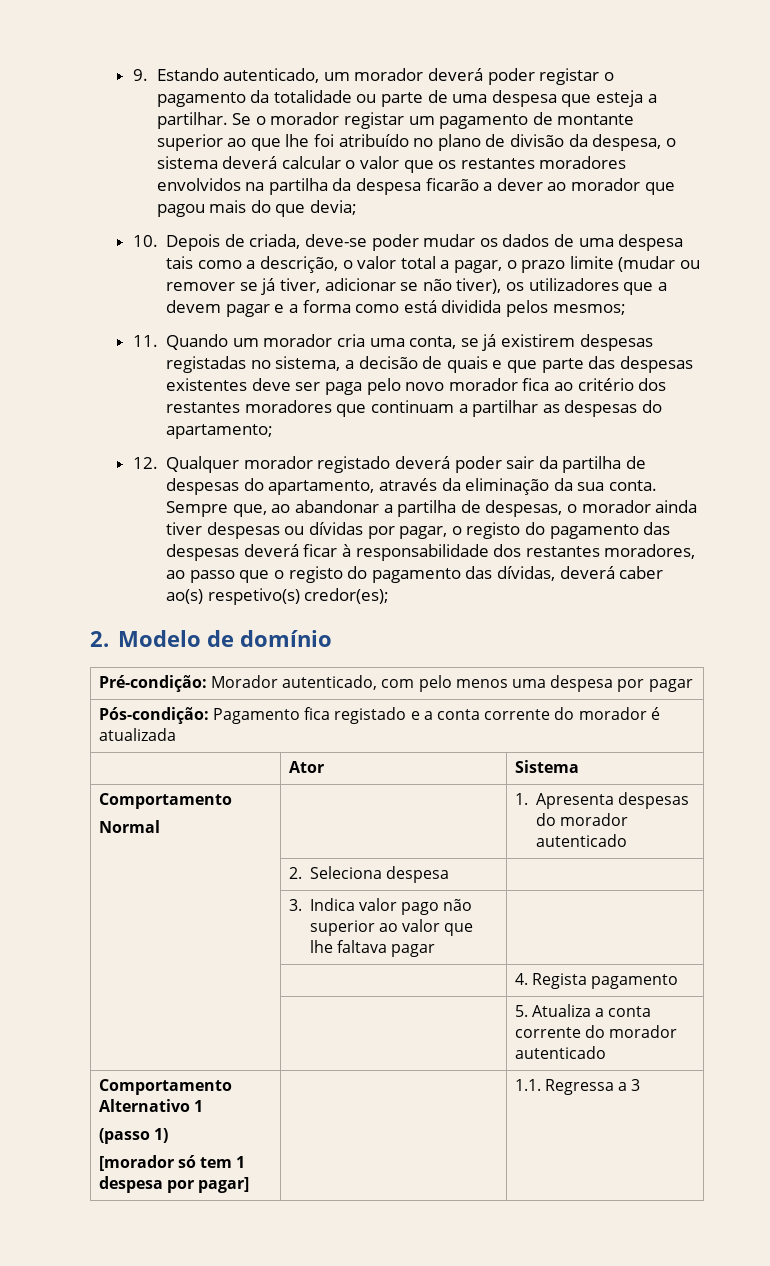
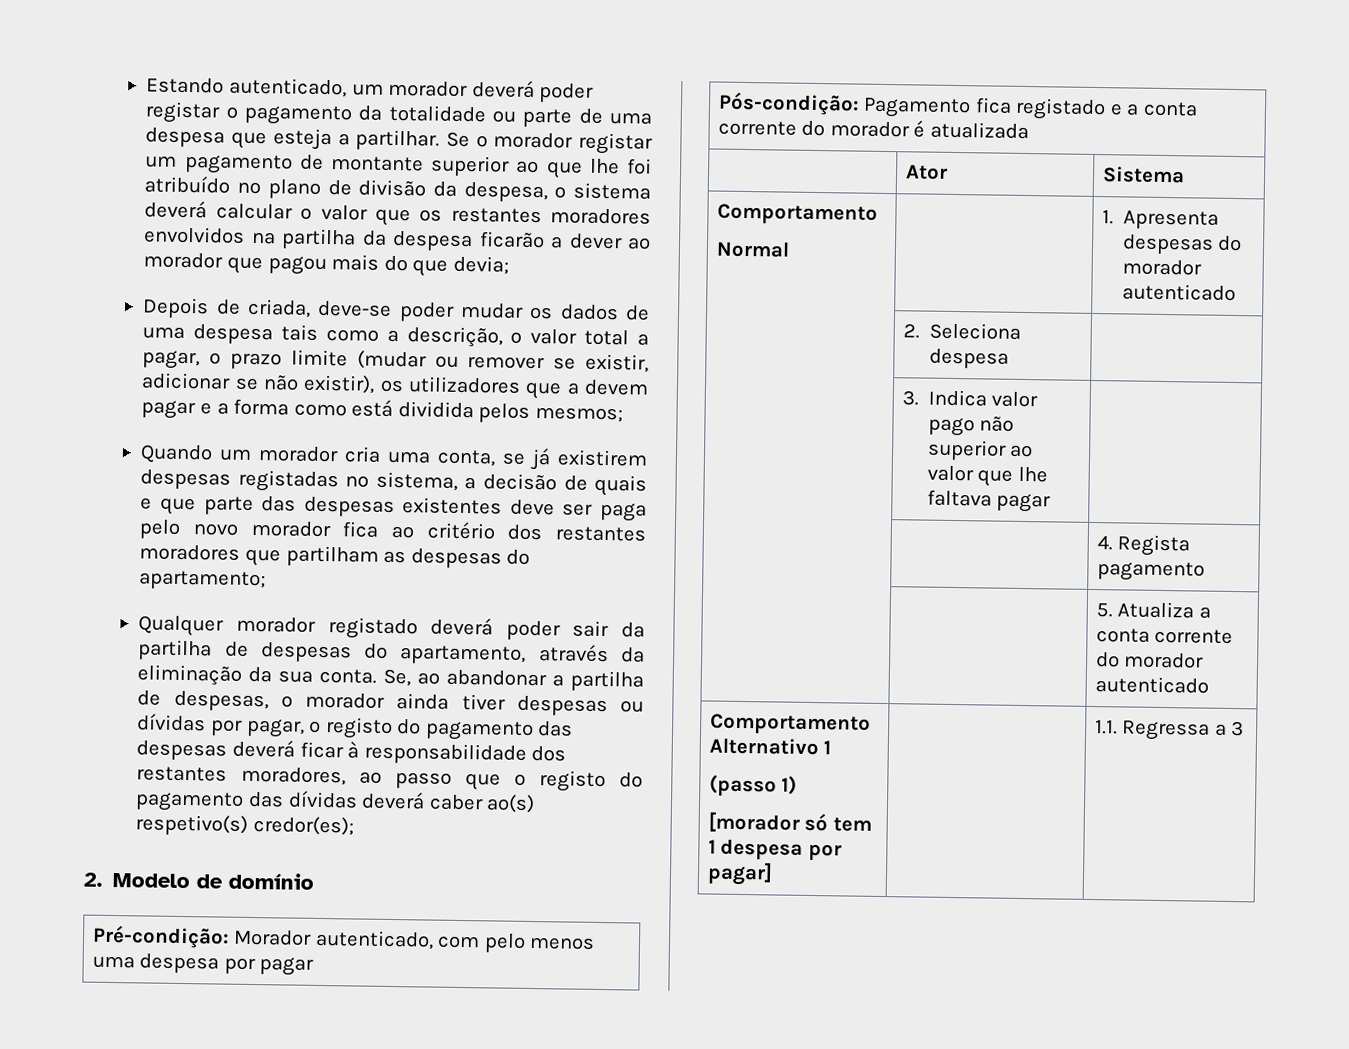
[132,69,148,81] 9. -> (146, 85) none
[132,235,158,247] 10. -> (509, 265) none
[261,278,320,295] já tiver, -> [585,353,649,373] existir,
[456,278,502,294] tiver), -> [303,374,376,394] existir),
[132,335,158,347] 11. -> (623, 414) none
[370,400,539,417] continuam a partilhar -> [285,545,379,567] partilham
[132,457,158,469] 12. -> (267, 580) none
[166,501,267,517] Sempre que, -> [383,668,412,687] Se,
[496,566,555,581] dívidas, -> [287,790,358,809] dívidas

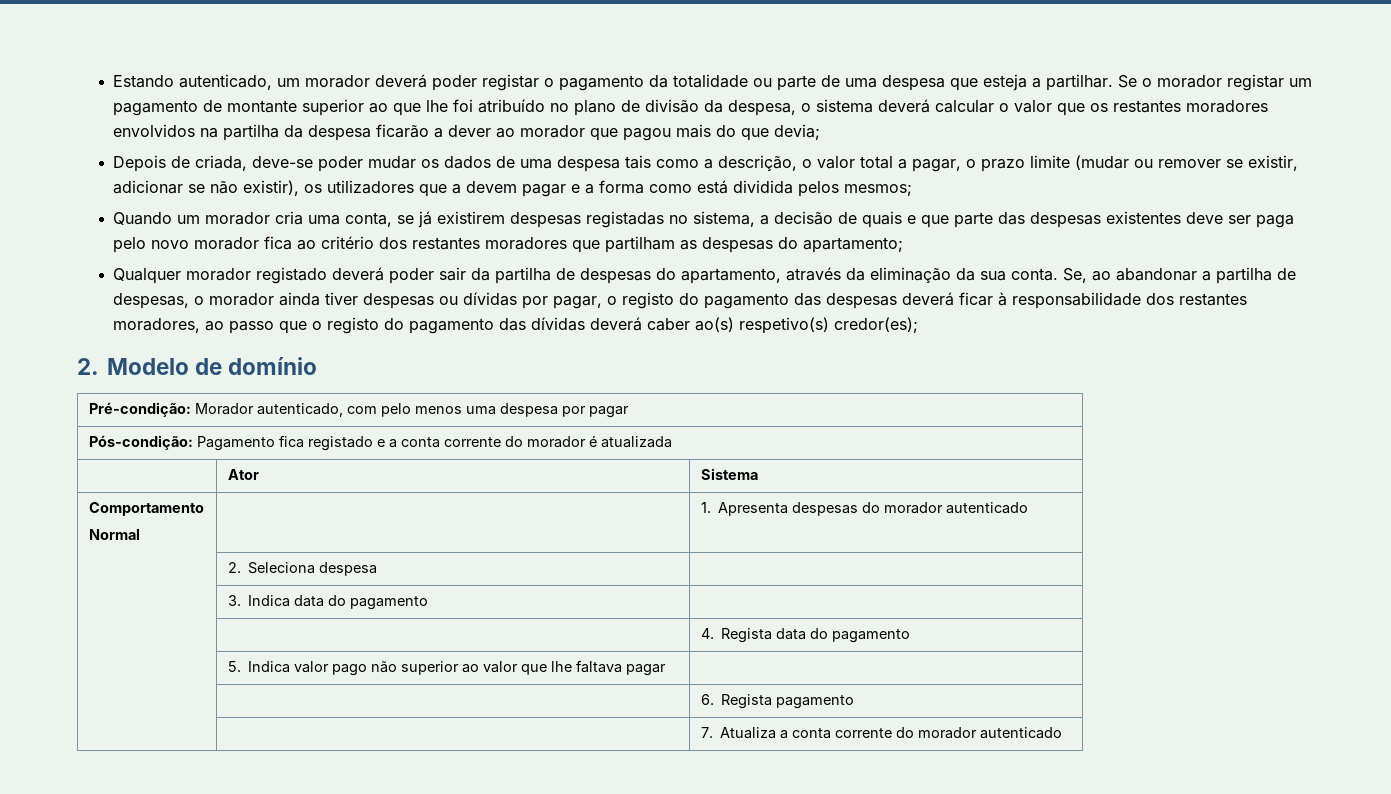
(987, 398) none -> [294,595,429,610] [700,628,911,643] [227,661,291,673] data do pagamento | // | | 4. Regista data do pagamento // | 5. Indica
[1096,535,1113,551] 4. -> [700,694,714,705] 6.
[1095,603,1113,618] 5. -> [700,727,713,738] 7.
[709,713,871,735] [708,737,832,756] [708,774,798,797] [707,811,872,833] [707,838,842,861] [706,861,773,886] [1094,720,1245,741] // Comportamento Alternativo 1 // (passo 1) // [morador só tem 1 despesa por pagar] | | 1.1. Regressa a 3 -> (1063, 733) none

